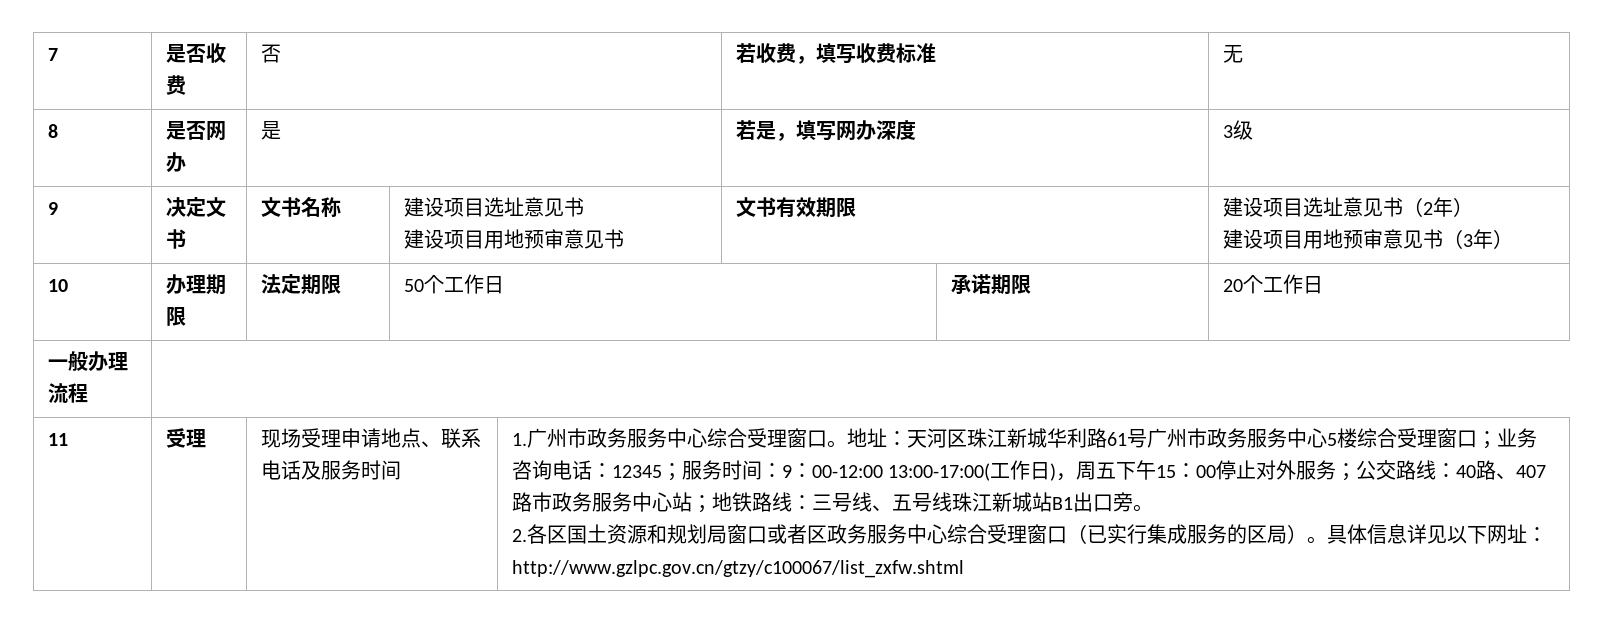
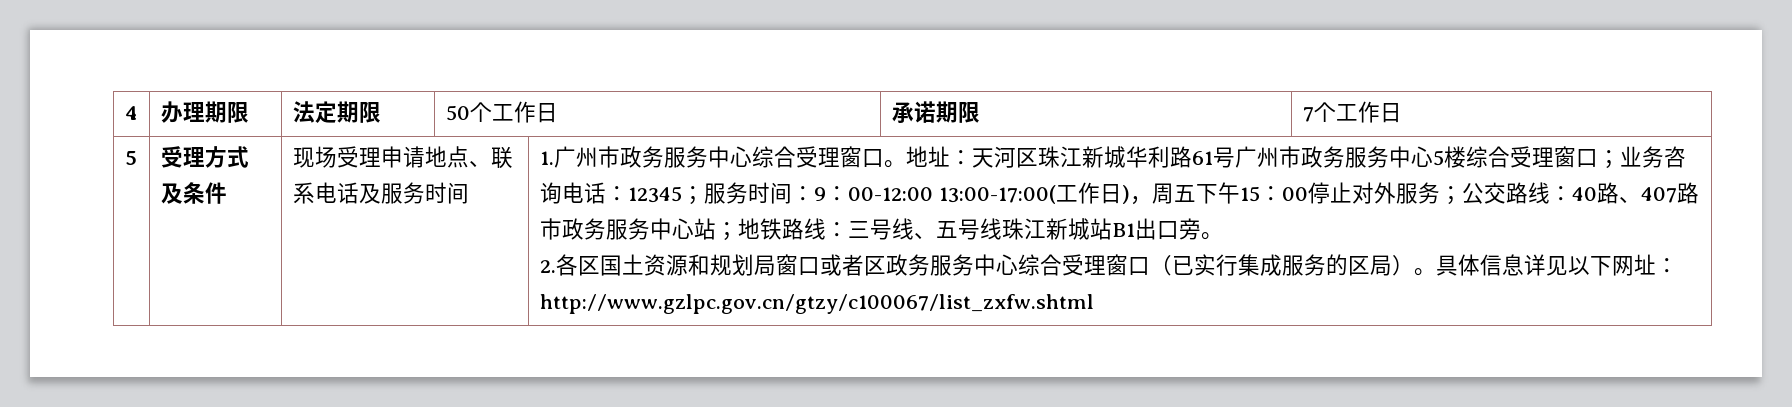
[47,48,58,61] [165,43,226,63] [165,75,186,95] [260,44,281,63] [735,43,936,64] [1222,45,1243,63] [47,124,58,138] [165,121,226,141] [165,152,186,173] [260,121,281,140] [735,120,916,141] [1222,120,1253,140] [47,202,58,215] [165,197,226,217] [165,229,186,249] [260,197,341,218] [403,197,584,217] [403,229,624,249] [735,197,856,218] [1222,197,1473,217] [1222,229,1513,249] [47,279,68,292] 7 | 是否收费 | 否 | 若收费，填写收费标准 | 无 // 8 | 是否网办 | 是 | 若是，填写网办深度 | 3级 // 9 | 决定文书 | 文书名称 | 建设项目选址意见书 // 建设项目用地预审意见书 | 文书有效期限 | 建设项目选址意见书（2年） // 建设项目用地预审意见书（3年） // 10 -> [124,106,137,120] 4
[1222,279,1243,292] 20 -> [1302,107,1314,122] 7
[47,351,128,372] [47,383,88,404] [47,433,68,446] [165,428,206,448] 一般办理流程 // 11 | 受理 -> [124,151,137,165] [160,146,249,168] [160,182,227,204] 5 | 受理方式及条件

